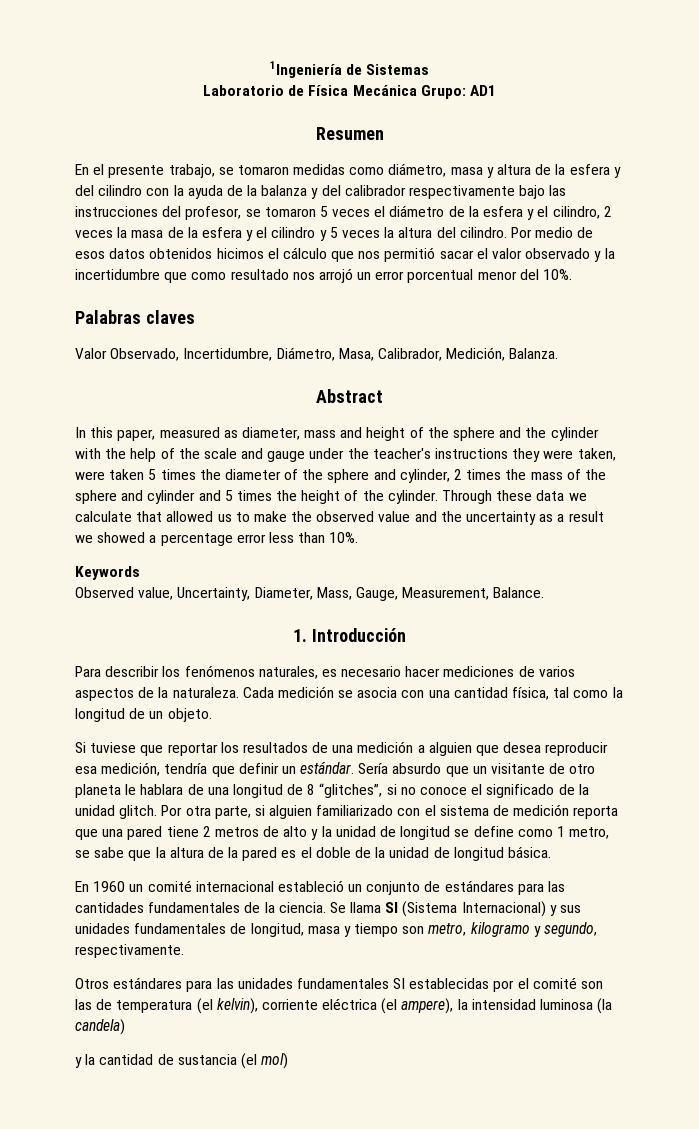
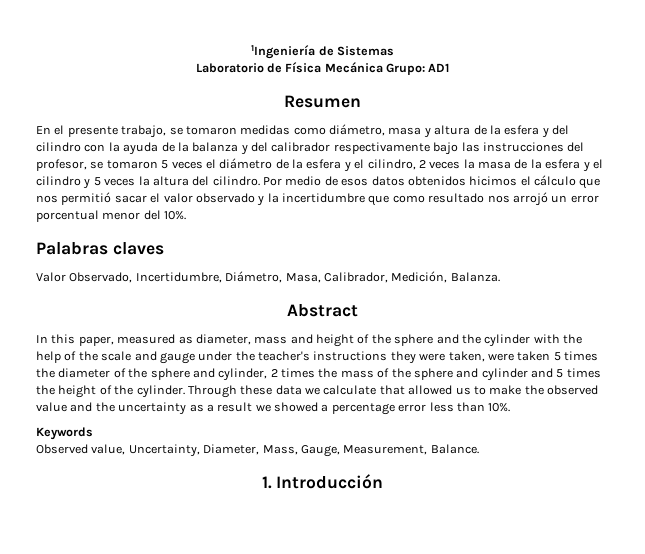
[75,665,575,679] [75,686,623,701] [75,708,212,722] [75,741,609,756] [75,761,596,777] [75,783,589,798] [75,804,619,819] [75,826,610,840] [75,846,551,861] [75,880,566,895] [75,901,582,917] [75,922,598,937] [75,944,184,958] [75,977,604,992] [75,998,613,1014] [75,1019,125,1035] [75,1053,289,1069] // Para describir los fenómenos naturales, es necesario hacer mediciones de varios aspectos de la naturaleza. Cada medición se asocia con una cantidad física, tal como la longitud de un objeto. // Si tuviese que reportar los resultados de una medición a alguien que desea reproducir esa medición, tendría que definir un estándar. Sería absurdo que un visitante de otro planeta le hablara de una longitud de 8 “glitches”, si no conoce el significado de la unidad glitch. Por otra parte, si alguien familiarizado con el sistema de medición reporta que una pared tiene 2 metros de alto y la unidad de longitud se define como 1 metro, se sabe que la altura de la pared es el doble de la unidad de longitud básica. // En 1960 un comité internacional estableció un conjunto de estándares para las cantidades fundamentales de la ciencia. Se llama SI (Sistema Internacional) y sus unidades fundamentales de longitud, masa y tiempo son metro, kilogramo y segundo, respectivamente. // Otros estándares para las unidades fundamentales SI establecidas por el comité son las de temperatura (el kelvin), corriente eléctrica (el ampere), la intensidad luminosa (la candela) // y la cantidad de sustancia (el mol) -> (384, 481) none

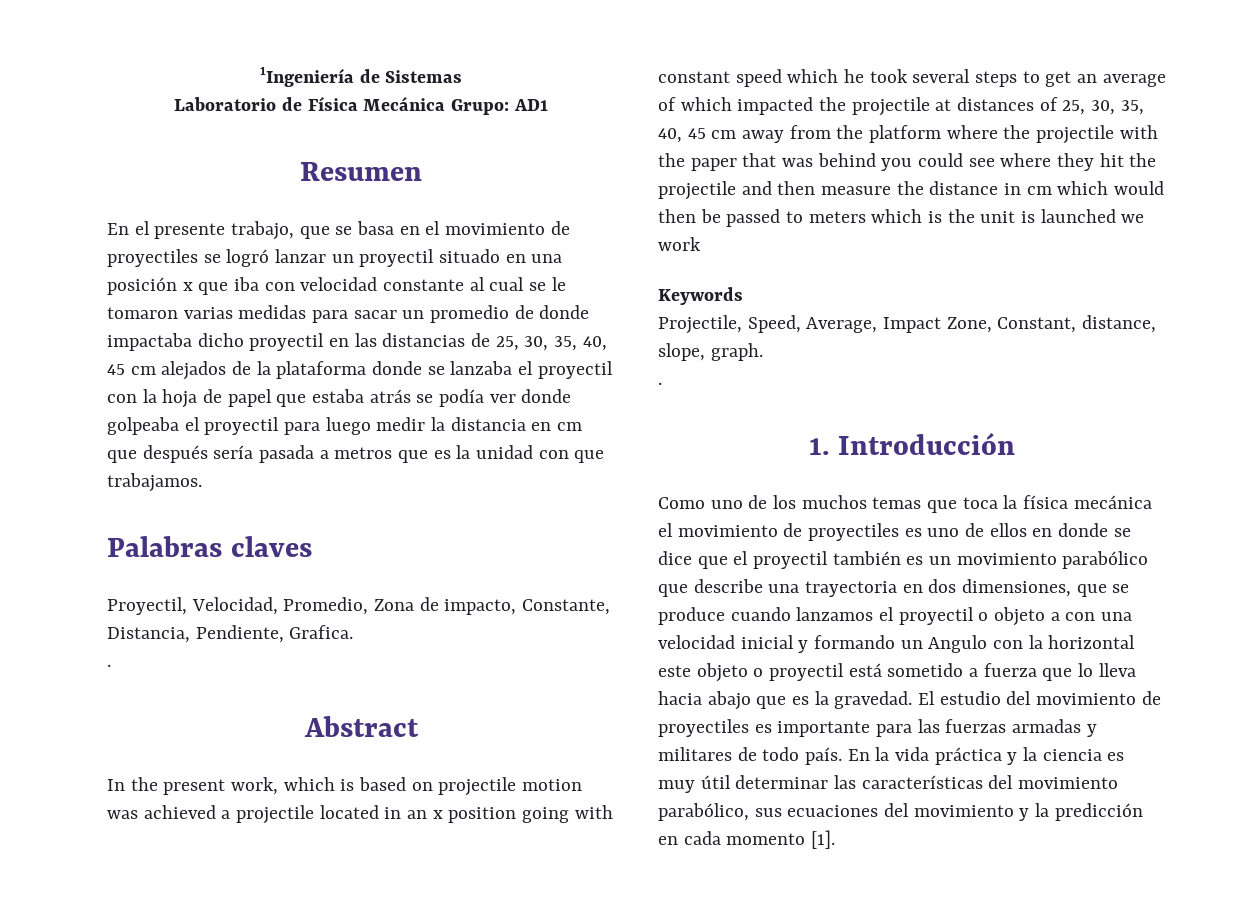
[169,124,569,138] [36,142,585,155] [36,158,603,172] [36,175,601,189] [36,192,599,206] [36,210,187,222] [36,242,164,255] [36,271,500,283] [287,304,358,317] [36,334,582,347] [36,351,598,364] [36,368,601,381] [36,385,598,398] [36,402,511,415] [36,427,93,440] [36,444,479,457] [261,474,384,489] se tomaron medidas como diámetro, masa y altura de la esfera y del cilindro con la ayuda de la balanza y del calibrador respectivamente bajo las instrucciones del profesor, se tomaron 5 veces el diámetro de la esfera y el cilindro, 2 veces la masa de la esfera y el cilindro y 5 veces la altura del cilindro. Por medio de esos datos obtenidos hicimos el cálculo que nos permitió sacar el valor observado y la incertidumbre que como resultado nos arrojó un error porcentual menor del 10%. // Palabras claves // Valor Observado, Incertidumbre, Diámetro, Masa, Calibrador, Medición, Balanza. // Abstract // In this paper, measured as diameter, mass and height of the sphere and the cylinder with the help of the scale and gauge under the teacher's instructions they were taken, were taken 5 times the diameter of the sphere and cylinder, 2 times the mass of the sphere and cylinder and 5 times the height of the cylinder. Through these data we calculate that allowed us to make the observed value and the uncertainty as a result we showed a percentage error less than 10%. // Keywords // Observed value, Uncertainty, Diameter, Mass, Gauge, Measurement, Balance. // 1. Introducción -> [299,221,570,239] [107,249,563,267] [107,277,566,295] [107,305,590,323] [107,333,607,351] [107,361,613,380] [107,389,572,408] [107,417,583,435] [107,445,605,463] [107,473,202,492] [107,536,312,557] [107,597,611,615] [107,625,354,643] [107,664,111,667] [303,716,419,737] [107,777,583,796] [107,805,613,824] [658,69,1166,87] [658,97,1144,116] [658,125,1158,144] [658,153,1157,171] [658,181,1165,200] [658,209,1145,227] [658,237,701,251] [658,287,743,305] [658,315,1157,334] [658,343,763,361] [658,382,662,385] [809,432,1015,455] [658,495,1152,513] [658,523,1131,541] [658,551,1149,569] [658,579,1130,597] [658,607,1133,626] [658,635,1136,653] [658,663,1136,682] [658,691,1161,710] [658,719,1097,737] [658,747,1125,765] [658,775,1119,793] [658,803,1143,821] [658,830,836,849] que se basa en el movimiento de proyectiles se logró lanzar un proyectil situado en una posición x que iba con velocidad constante al cual se le tomaron varias medidas para sacar un promedio de donde impactaba dicho proyectil en las distancias de 25, 30, 35, 40, 45 cm alejados de la plataforma donde se lanzaba el proyectil con la hoja de papel que estaba atrás se podía ver donde golpeaba el proyectil para luego medir la distancia en cm que después sería pasada a metros que es la unidad con que trabajamos. // Palabras claves // Proyectil, Velocidad, Promedio, Zona de impacto, Constante, Distancia, Pendiente, Grafica. // . // Abstract // In the present work, which is based on projectile motion was achieved a projectile located in an x position going with constant speed which he took several steps to get an average of which impacted the projectile at distances of 25, 30, 35, 40, 45 cm away from the platform where the projectile with the paper that was behind you could see where they hit the projectile and then measure the distance in cm which would then be passed to meters which is the unit is launched we work // Keywords // Projectile, Speed, Average, Impact Zone, Constant, distance, slope, graph. // . // 1. Introducción // Como uno de los muchos temas que toca la física mecánica el movimiento de proyectiles es uno de ellos en donde se dice que el proyectil también es un movimiento parabólico que describe una trayectoria en dos dimensiones, que se produce cuando lanzamos el proyectil o objeto a con una velocidad inicial y formando un Angulo con la horizontal este objeto o proyectil está sometido a fuerza que lo lleva hacia abajo que es la gravedad. El estudio del movimiento de proyectiles es importante para las fuerzas armadas y militares de todo país. En la vida práctica y la ciencia es muy útil determinar las características del movimiento parabólico, sus ecuaciones del movimiento y la predicción en cada momento [1].

